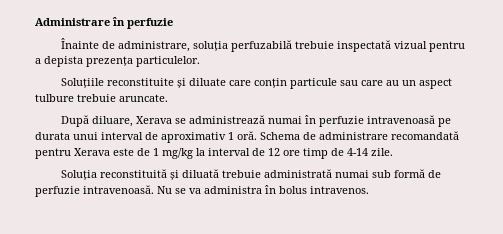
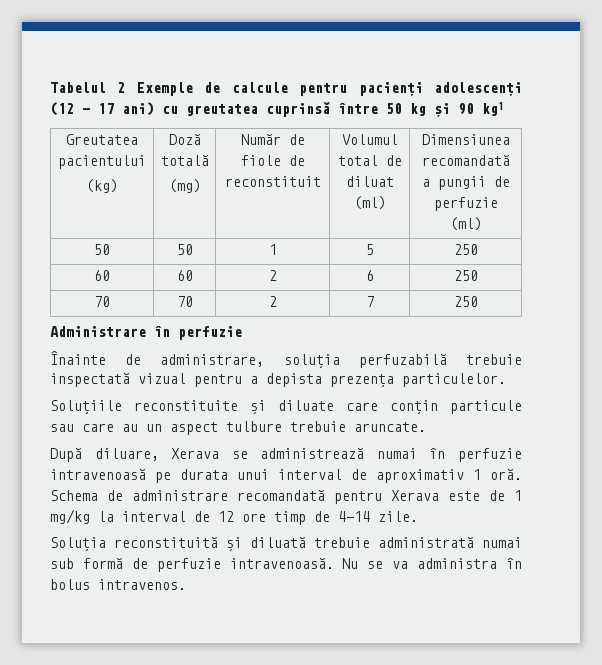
(35, 22) none -> [50,82,522,96] [50,102,504,117] [66,134,138,145] [58,155,146,169] [86,179,118,193] [168,134,201,145] [160,155,209,166] [168,179,201,193] [240,134,305,145] [240,155,305,166] [224,176,321,187] [341,134,398,145] [337,155,402,166] [345,176,394,187] [353,196,386,210] [421,134,510,145] [421,155,510,166] [421,176,510,190] [433,197,498,211] [449,217,482,231] [94,244,110,255] [176,244,193,255] [268,244,277,255] [365,244,374,255] [453,244,478,255] [94,270,110,281] [176,270,193,281] [268,270,277,281] [365,270,374,281] [453,270,478,281] [94,296,110,307] [176,296,193,307] [268,296,277,307] [365,296,374,307] [453,296,478,307] Tabelul 2 Exemple de calcule pentru pacienți adolescenți (12 - 17 ani) cu greutatea cuprinsă între 50 kg și 90 kg1 // Greutatea pacientului // (kg) | Doză totală // (mg) | Număr de fiole de reconstituit | Volumul total de diluat (ml) | Dimensiunea recomandată a pungii de perfuzie (ml) // 50 | 50 | 1 | 5 | 250 // 60 | 60 | 2 | 6 | 250 // 70 | 70 | 2 | 7 | 250 //

